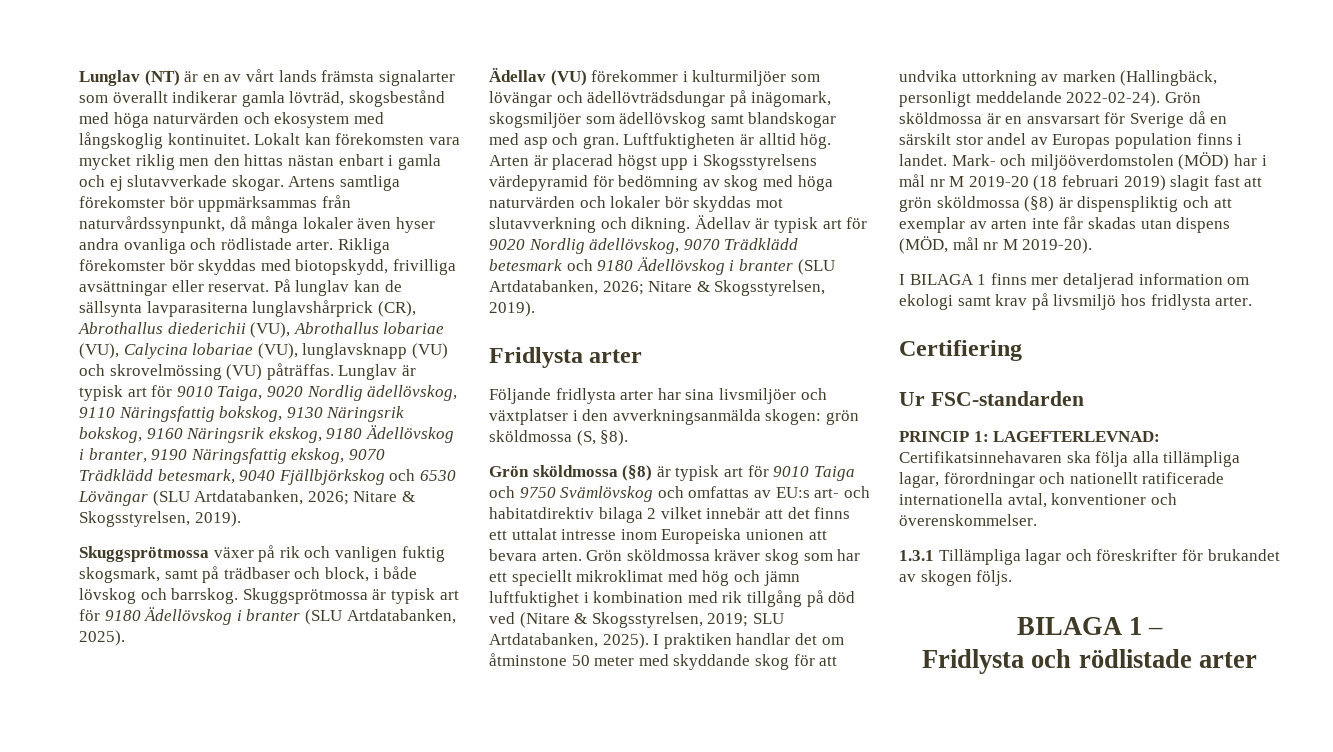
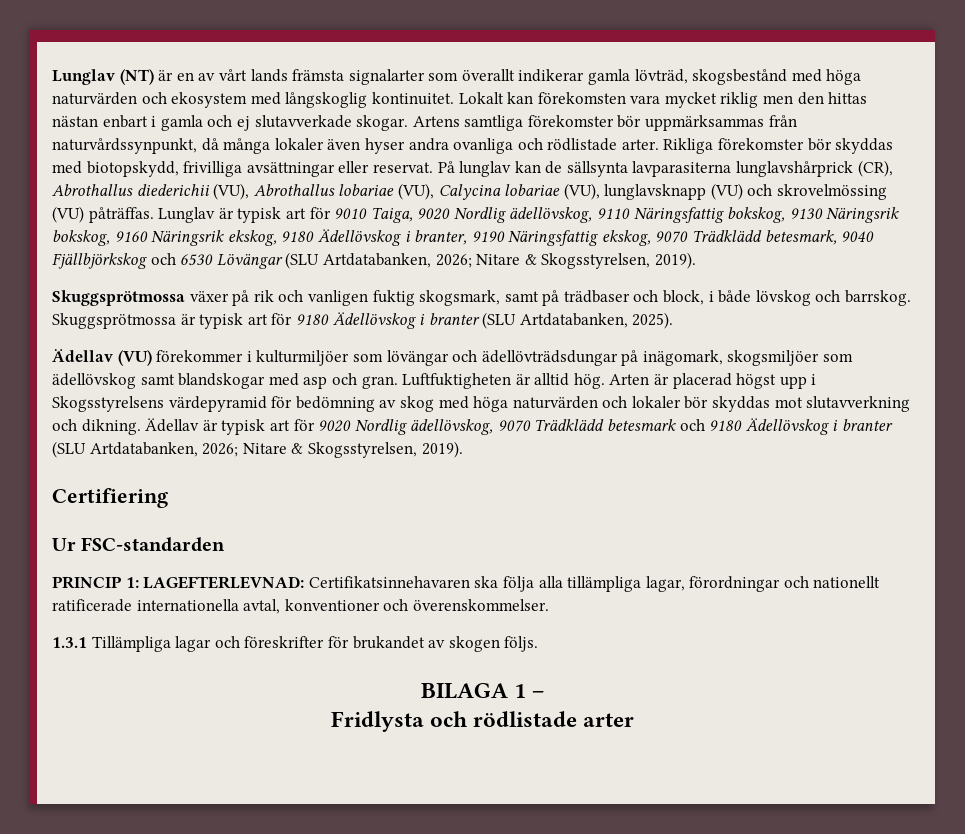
[489,347,643,368] [489,388,827,404] [489,409,859,425] [489,430,629,446] [489,465,855,481] [489,486,870,502] [489,507,851,523] [489,528,827,544] [489,549,861,565] [489,570,800,586] [489,590,856,607] [489,612,784,628] [489,633,844,649] [489,653,838,670] [899,70,1218,86] [899,91,1201,107] [899,111,1228,128] [899,133,1243,149] [899,152,1267,170] [899,174,1263,191] [899,196,1232,212] [899,216,1231,233] [899,236,1093,254] [899,273,1250,289] [899,293,1253,310] // Fridlysta arter // Följande fridlysta arter har sina livsmiljöer och växtplatser i den avverkningsanmälda skogen: grön sköldmossa (S, §8). // Grön sköldmossa (§8) är typisk art för 9010 Taiga och 9750 Svämlövskog och omfattas av EU:s art- och habitatdirektiv bilaga 2 vilket innebär att det finns ett uttalat intresse inom Europeiska unionen att bevara arten. Grön sköldmossa kräver skog som har ett speciellt mikroklimat med hög och jämn luftfuktighet i kombination med rik tillgång på död ved (Nitare & Skogsstyrelsen, 2019; SLU Artdatabanken, 2025). I praktiken handlar det om åtminstone 50 meter med skyddande skog för att undvika uttorkning av marken (Hallingbäck, personligt meddelande 2022-02-24). Grön sköldmossa är en ansvarsart för Sverige då en särskilt stor andel av Europas population finns i landet. Mark- och miljööverdomstolen (MÖD) har i mål nr M 2019-20 (18 februari 2019) slagit fast att grön sköldmossa (§8) är dispenspliktig och att exemplar av arten inte får skadas utan dispens (MÖD, mål nr M 2019-20). // I BILAGA 1 finns mer detaljerad information om ekologi samt krav på livsmiljö hos fridlysta arter. -> (463, 449) none

